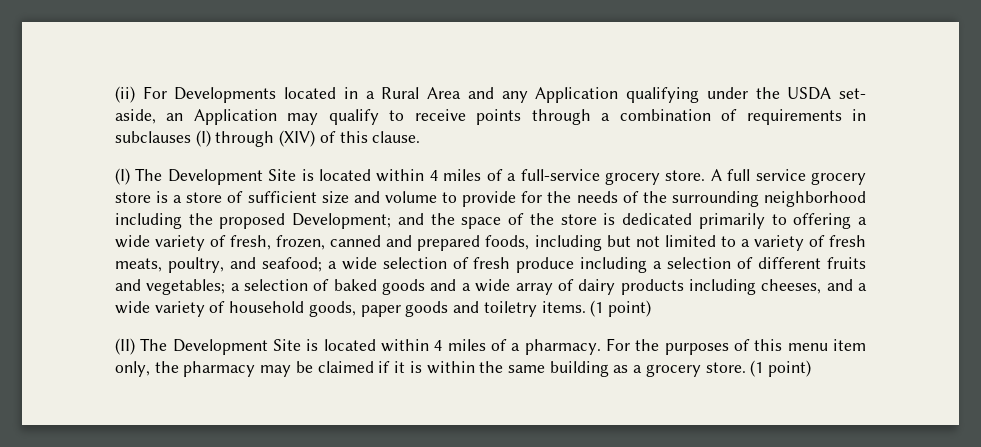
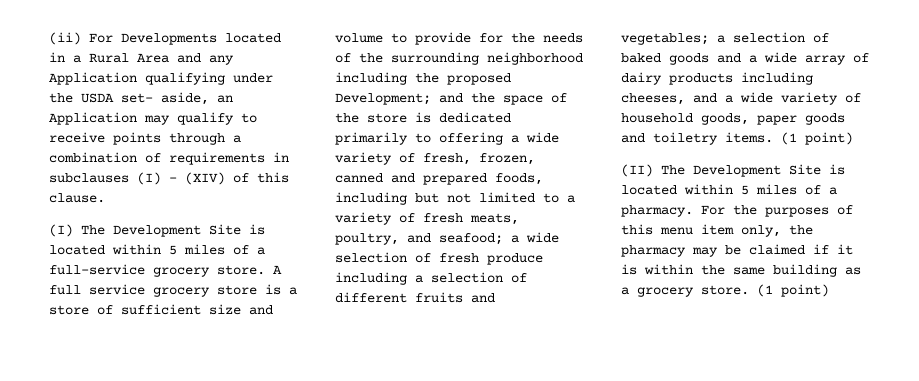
[215,131,275,147] through -> [169,177,177,182] -
[429,170,438,181] 4 -> [169,245,177,255] 5
[434,340,443,351] 4 -> [741,185,749,195] 5

